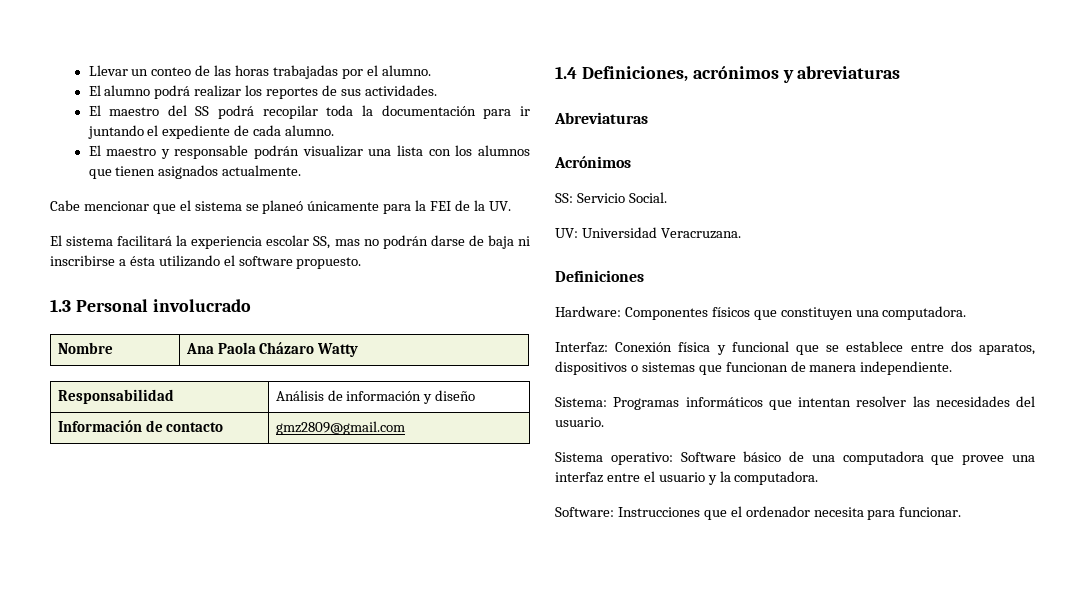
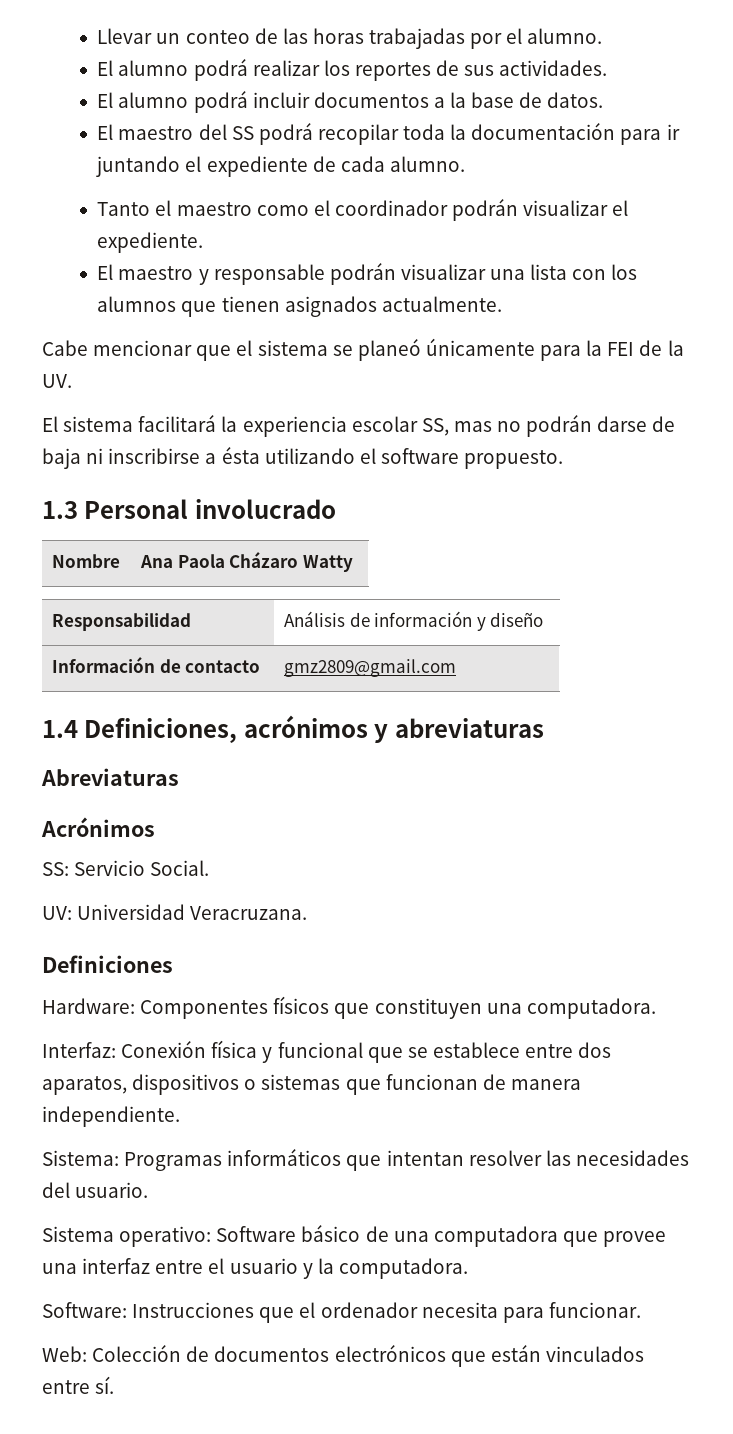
(437, 90) none -> [97,91,604,113] // El alumno podrá incluir documentos a la base de datos.
(335, 130) none -> [97,199,629,221] [97,232,204,253] // Tanto el maestro como el coordinador podrán visualizar el expediente.
(962, 512) none -> [42,1345,644,1367] [42,1376,115,1394] // Web: Colección de documentos electrónicos que están vinculados entre sí.

